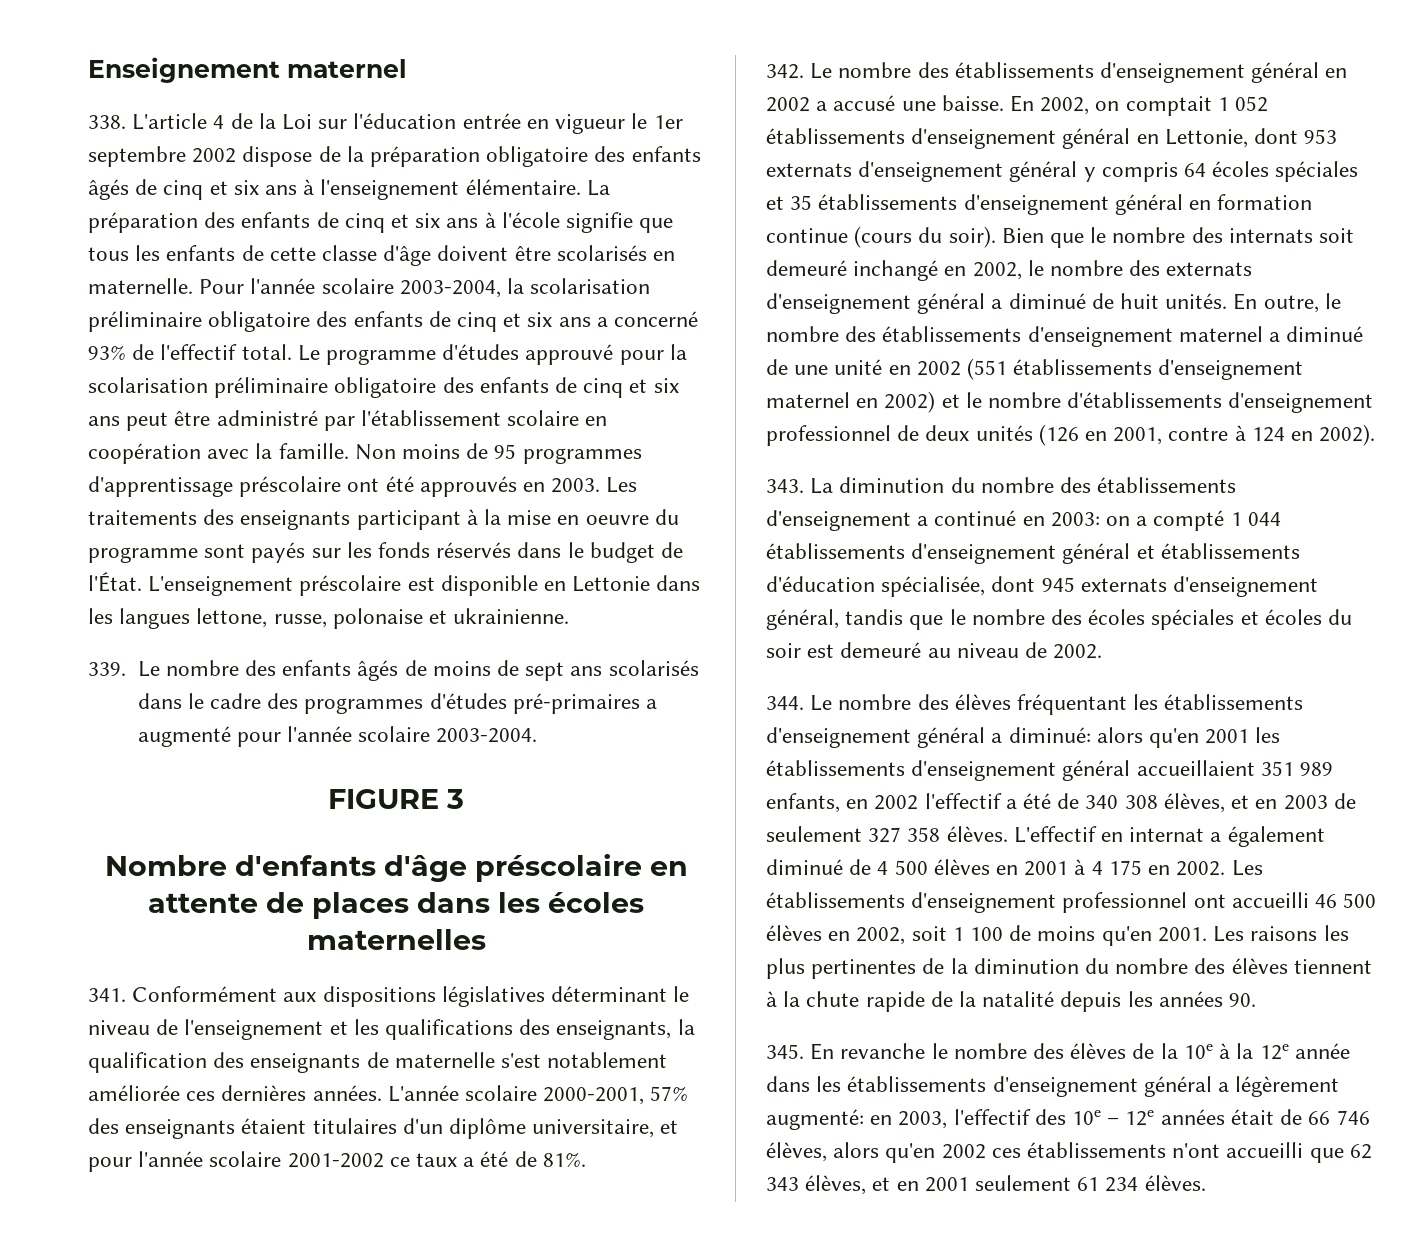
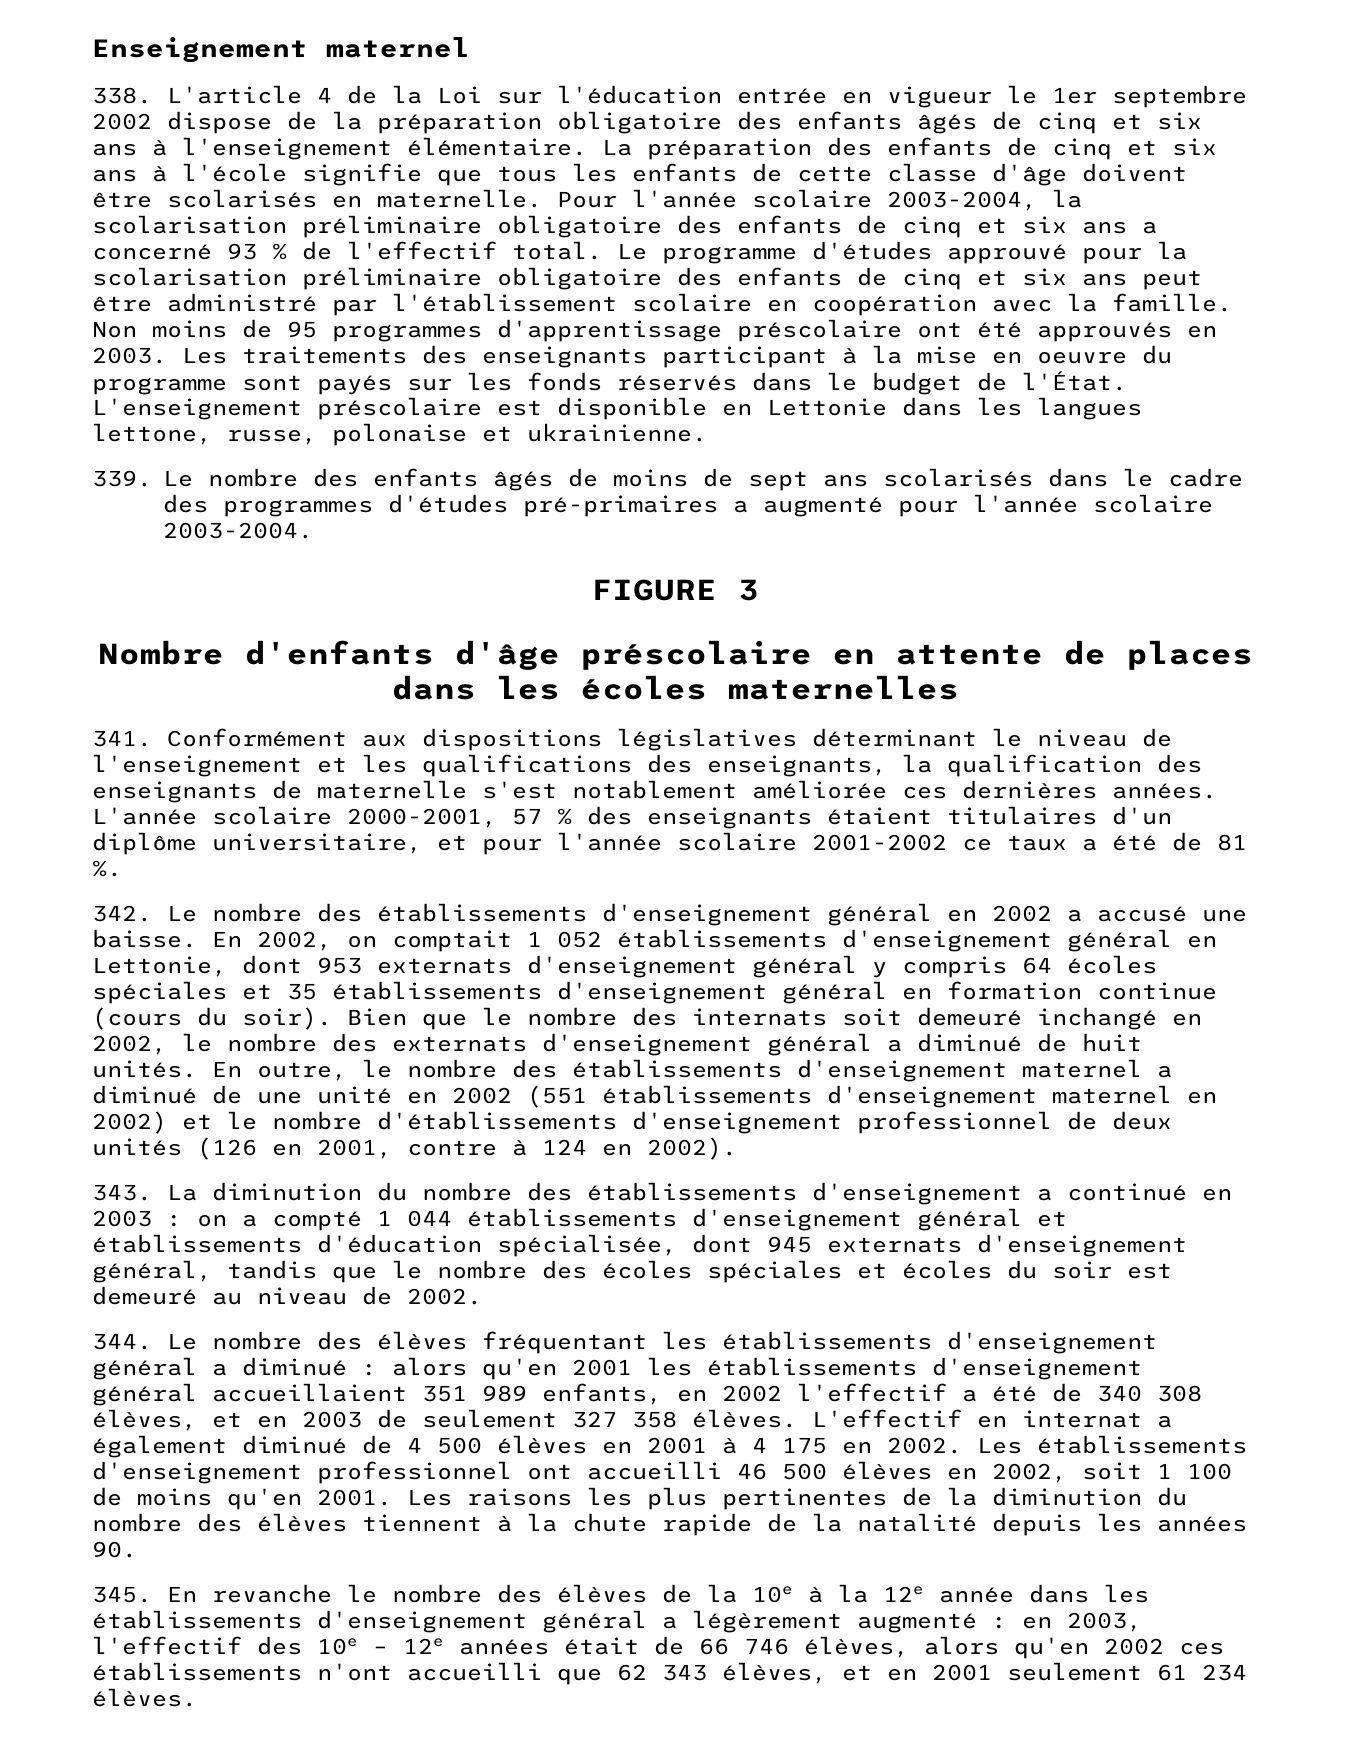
[88,345,126,360] 93% -> [227,243,287,260] 93 %
[650,1086,689,1101] 57% -> [512,808,572,825] 57 %
[542,1152,586,1167] 81%. -> [1217,834,1247,851] [92,860,122,877] 81 %.
[1050,512,1100,527] 2003: -> [92,1210,182,1227] 2003 :
[1008,727,1091,743] diminué: -> [242,1357,377,1376] diminué :
[766,1109,864,1130] augmenté: -> [857,1613,1007,1633] augmenté :

